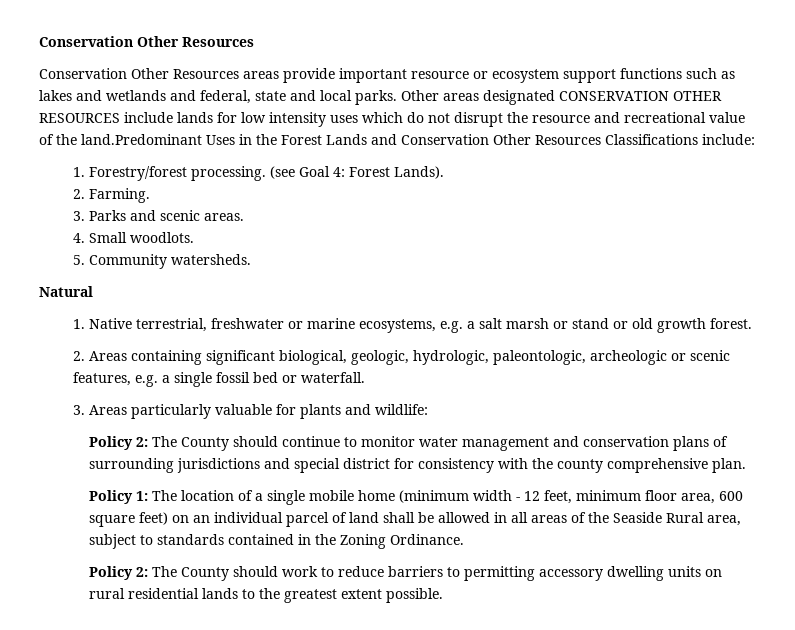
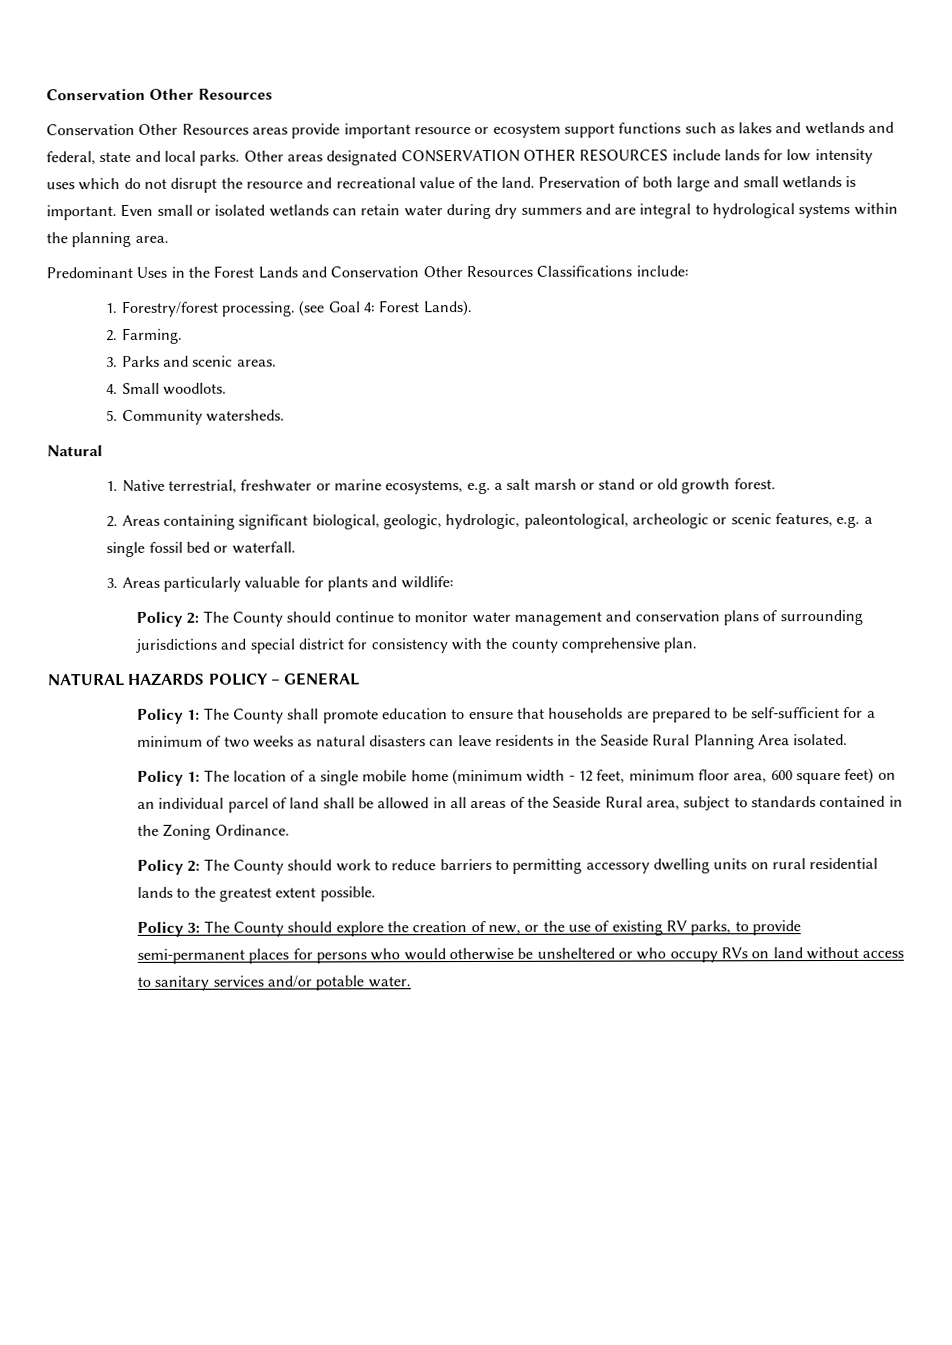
[81,134,202,145] land.Predominant -> [500,175,857,192] [46,202,898,221] [46,231,169,248] [46,266,133,279] land. Preservation of both large and small wetlands is important. Even small or isolated wetlands can retain water during dry summers and are integral to hydrological systems within the planning area. // Predominant
[492,350,586,365] paleontologic, -> [523,513,629,529] paleontological,
(747, 465) none -> [48,672,361,687] [137,706,876,724] [137,733,849,750] // NATURAL HAZARDS POLICY – GENERAL // Policy 1: The County shall promote education to ensure that households are prepared to be self-sufficient for a minimum of two weeks as natural disasters can leave residents in the Seaside Rural Planning Area isolated.
(444, 595) none -> [137,920,801,937] [137,946,905,964] [137,975,411,991] // Policy 3: The County should explore the creation of new, or the use of existing RV parks, to provide semi-permanent places for persons who would otherwise be unsheltered or who occupy RVs on land without access to sanitary services and/or potable water.

